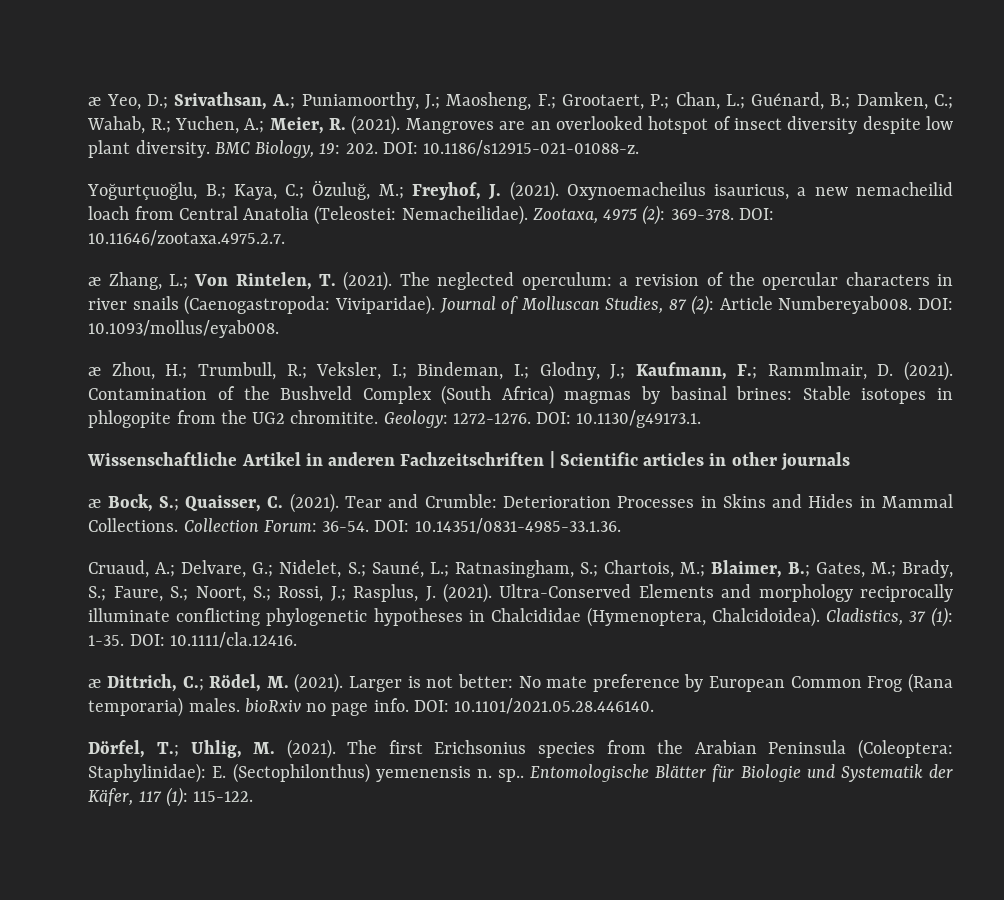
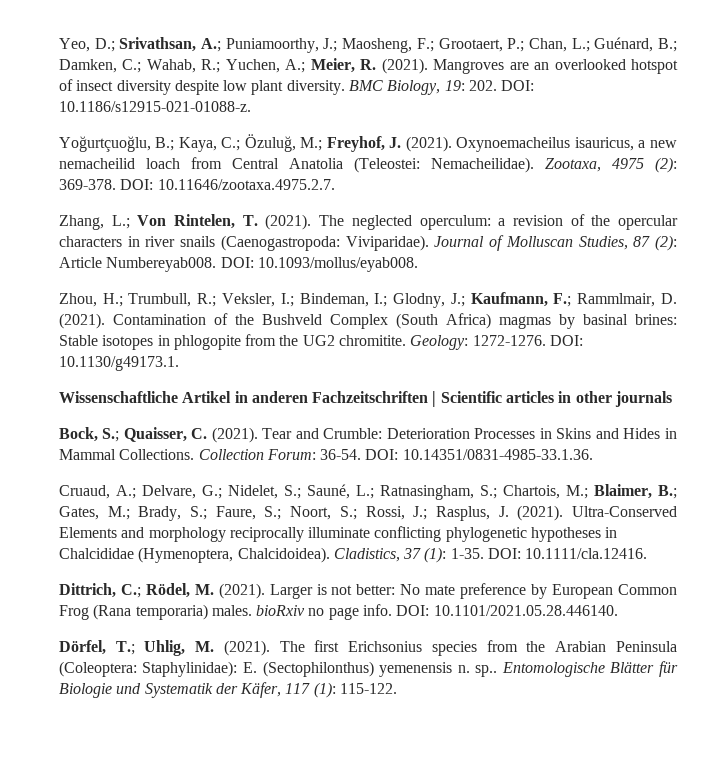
[88,97,102,106] æ -> (58, 45) none
[88,277,102,286] æ -> (335, 184) none
[88,367,102,376] æ -> (418, 264) none
[88,499,102,508] æ -> (673, 399) none
[88,679,102,688] æ -> (648, 553) none

